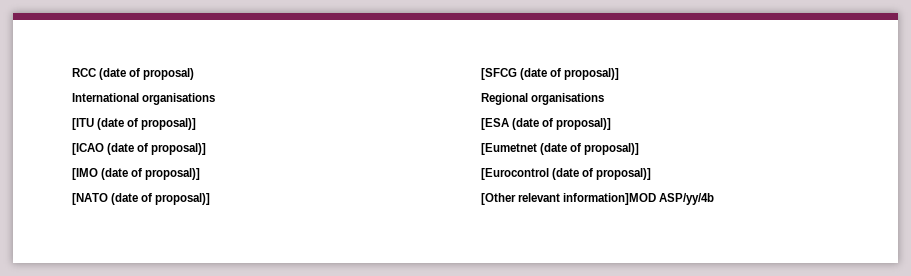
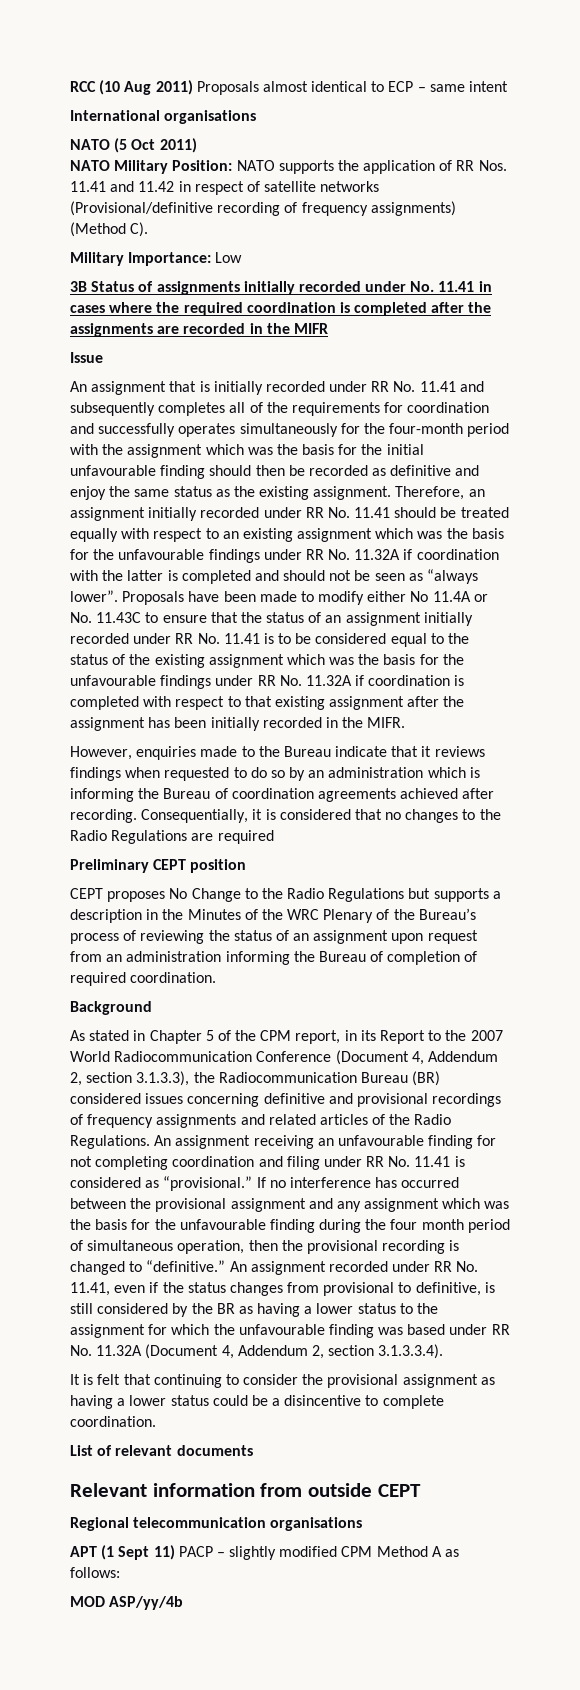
[99,68,195,80] [72,93,216,105] [72,118,197,130] [72,143,207,155] [72,168,201,180] [72,193,211,205] [481,68,620,80] (date of proposal) // International organisations // [ITU (date of proposal)] // [ICAO (date of proposal)] // [IMO (date of proposal)] // [NATO (date of proposal)] // [SFCG (date of proposal)] -> [99,80,509,95] [70,110,257,124] [70,138,197,153] [70,160,507,174] [70,181,380,195] [70,201,456,216] [70,222,149,237] [70,252,243,266] [70,281,492,295] [70,302,492,316] [70,323,328,337] [70,352,103,363] [70,381,484,395] [70,402,490,416] [70,423,510,437] [70,444,424,458] [70,465,480,479] [70,486,485,500] [70,507,509,521] [70,528,504,542] [70,549,499,563] [70,569,479,584] [70,590,488,605] [70,612,473,626] [70,633,470,647] [70,654,464,668] [70,675,465,689] [70,696,465,710] [70,717,406,731] [70,746,485,760] [70,767,480,781] [70,788,495,802] [70,809,501,823] [70,830,274,844] [70,859,247,873] [70,888,501,902] [70,908,476,923] [70,930,478,944] [70,951,478,965] [70,972,217,986] [70,1001,152,1015] [70,1030,503,1044] [70,1050,498,1065] [70,1071,441,1086] [70,1093,502,1107] [70,1114,452,1128] [70,1135,497,1149] [70,1156,465,1170] [70,1176,460,1191] [70,1198,510,1212] [70,1219,510,1233] [70,1240,460,1254] [70,1260,479,1275] [70,1282,495,1296] [70,1303,439,1317] [70,1324,510,1338] [70,1344,444,1359] [70,1374,495,1388] [70,1395,444,1409] [70,1416,156,1427] [70,1445,253,1456] [70,1483,421,1497] (10 Aug 2011) Proposals almost identical to ECP – same intent // International organisations // NATO (5 Oct 2011) // NATO Military Position: NATO supports the application of RR Nos. 11.41 and 11.42 in respect of satellite networks (Provisional/definitive recording of frequency assignments) (Method C). // Military Importance: Low // 3B Status of assignments initially recorded under No. 11.41 in cases where the required coordination is completed after the assignments are recorded in the MIFR // Issue // An assignment that is initially recorded under RR No. 11.41 and subsequently completes all of the requirements for coordination and successfully operates simultaneously for the four-month period with the assignment which was the basis for the initial unfavourable finding should then be recorded as definitive and enjoy the same status as the existing assignment. Therefore, an assignment initially recorded under RR No. 11.41 should be treated equally with respect to an existing assignment which was the basis for the unfavourable findings under RR No. 11.32A if coordination with the latter is completed and should not be seen as “always lower”. Proposals have been made to modify either No 11.4A or No. 11.43C to ensure that the status of an assignment initially recorded under RR No. 11.41 is to be considered equal to the status of the existing assignment which was the basis for the unfavourable findings under RR No. 11.32A if coordination is completed with respect to that existing assignment after the assignment has been initially recorded in the MIFR. // However, enquiries made to the Bureau indicate that it reviews findings when requested to do so by an administration which is informing the Bureau of coordination agreements achieved after recording. Consequentially, it is considered that no changes to the Radio Regulations are required // Preliminary CEPT position // CEPT proposes No Change to the Radio Regulations but supports a description in the Minutes of the WRC Plenary of the Bureau’s process of reviewing the status of an assignment upon request from an administration informing the Bureau of completion of required coordination. // Background // As stated in Chapter 5 of the CPM report, in its Report to the 2007 World Radiocommunication Conference (Document 4, Addendum 2, section 3.1.3.3), the Radiocommunication Bureau (BR) considered issues concerning definitive and provisional recordings of frequency assignments and related articles of the Radio Regulations. An assignment receiving an unfavourable finding for not completing coordination and filing under RR No. 11.41 is considered as “provisional.” If no interference has occurred between the provisional assignment and any assignment which was the basis for the unfavourable finding during the four month period of simultaneous operation, then the provisional recording is changed to “definitive.” An assignment recorded under RR No. 11.41, even if the status changes from provisional to definitive, is still considered by the BR as having a lower status to the assignment for which the unfavourable finding was based under RR No. 11.32A (Document 4, Addendum 2, section 3.1.3.3.4). // It is felt that continuing to consider the provisional assignment as having a lower status could be a disincentive to complete coordination. // List of relevant documents // Relevant information from outside CEPT
[531,93,605,105] [481,118,612,130] [481,143,640,155] [481,168,652,180] [481,193,657,205] organisations // [ESA (date of proposal)] // [Eumetnet (date of proposal)] // [Eurocontrol (date of proposal)] // [Other relevant information]MOD -> [133,1517,363,1531] [70,1545,460,1560] [70,1567,120,1578] [70,1596,105,1607] telecommunication organisations // APT (1 Sept 11) PACP – slightly modified CPM Method A as follows: // MOD

